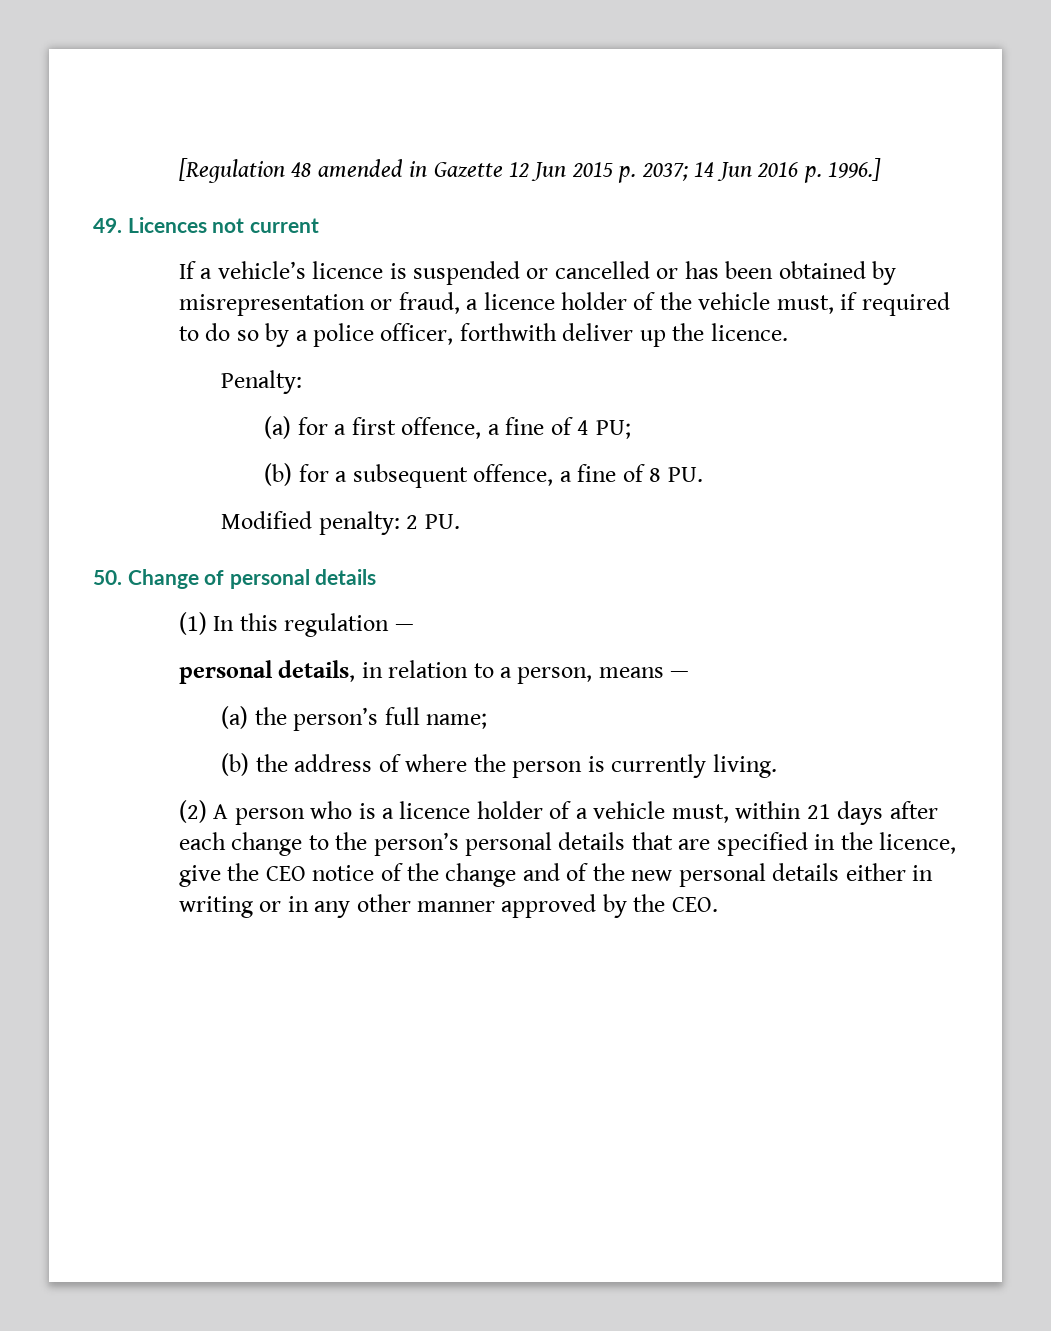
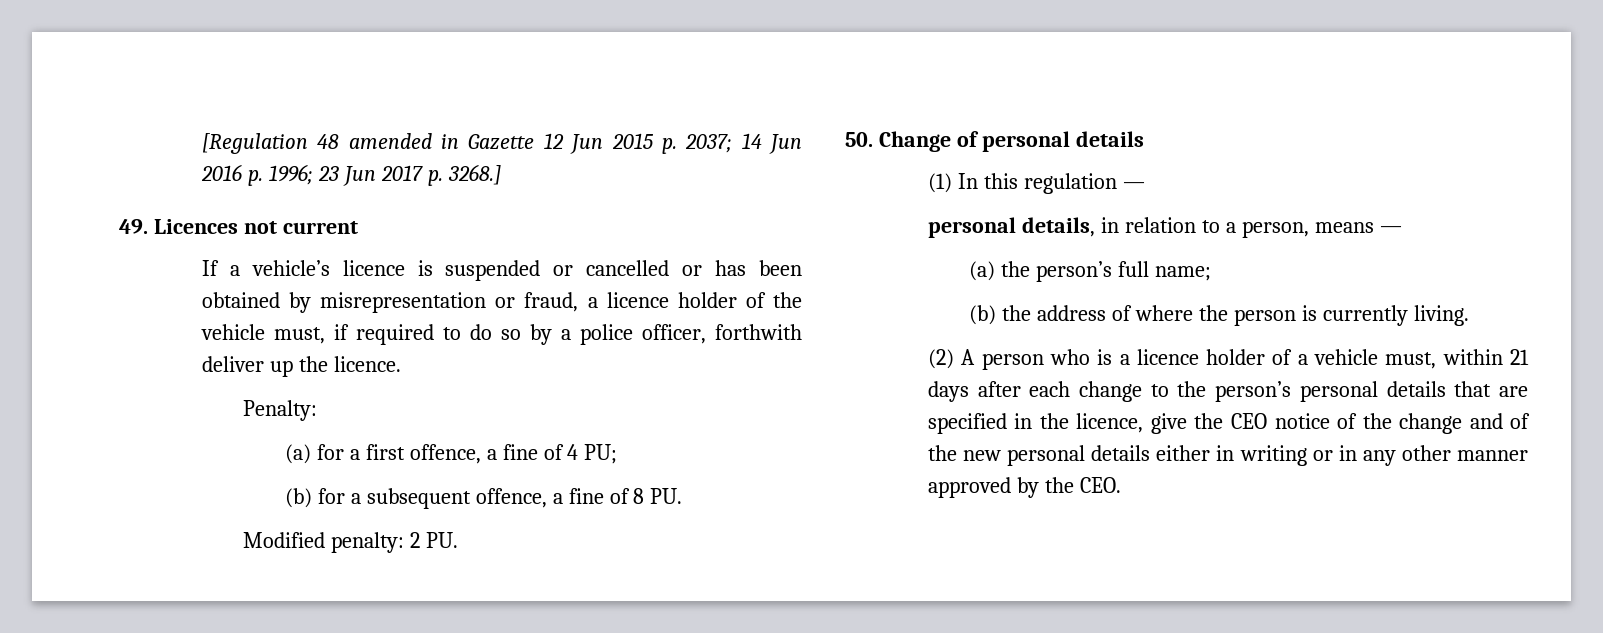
[828,158,882,181] 1996.] -> [268,164,501,186] 1996; 23 Jun 2017 p. 3268.]

